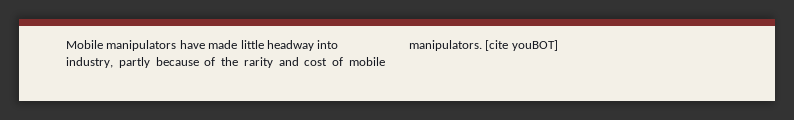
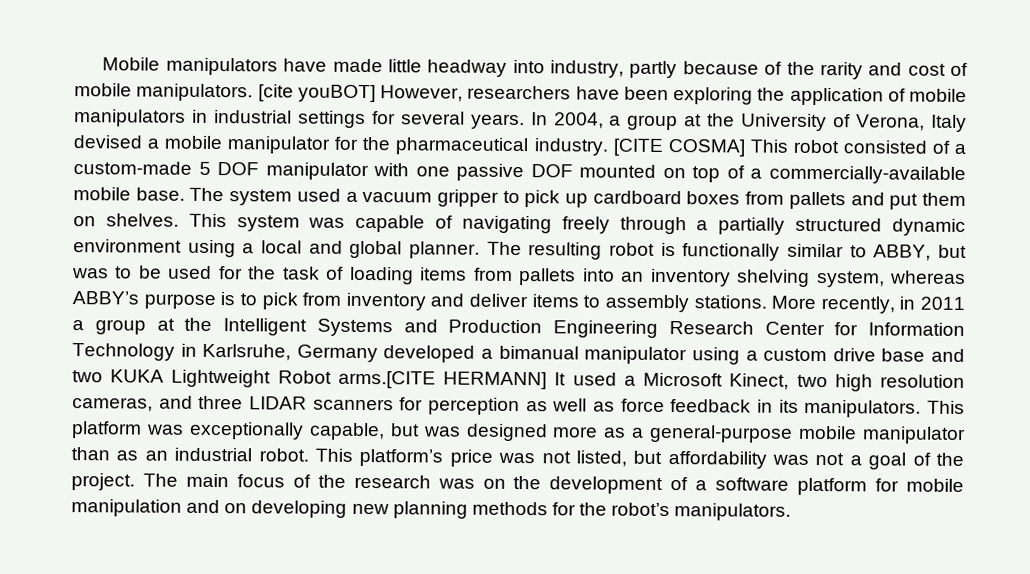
(558, 45) none -> [380,85,967,106] [74,109,967,132] [73,135,966,157] [73,161,967,184] [73,187,967,210] [73,213,966,236] [73,239,967,261] [72,265,967,288] [72,291,965,314] [72,317,965,338] [72,343,966,365] [72,369,966,392] [72,395,965,418] [71,421,966,444] [71,447,965,470] [71,473,964,496] [71,499,792,521] However, researchers have been exploring the application of mobile manipulators in industrial settings for several years. In 2004, a group at the University of Verona, Italy devised a mobile manipulator for the pharmaceutical industry. [CITE COSMA] This robot consisted of a custom-made 5 DOF manipulator with one passive DOF mounted on top of a commercially-available mobile base. The system used a vacuum gripper to pick up cardboard boxes from pallets and put them on shelves. This system was capable of navigating freely through a partially structured dynamic environment using a local and global planner. The resulting robot is functionally similar to ABBY, but was to be used for the task of loading items from pallets into an inventory shelving system, whereas ABBY’s purpose is to pick from inventory and deliver items to assembly stations. More recently, in 2011 a group at the Intelligent Systems and Production Engineering Research Center for Information Technology in Karlsruhe, Germany developed a bimanual manipulator using a custom drive base and two KUKA Lightweight Robot arms.[CITE HERMANN] It used a Microsoft Kinect, two high resolution cameras, and three LIDAR scanners for perception as well as force feedback in its manipulators. This platform was exceptionally capable, but was designed more as a general-purpose mobile manipulator than as an industrial robot. This platform’s price was not listed, but affordability was not a goal of the project. The main focus of the research was on the development of a software platform for mobile manipulation and on developing new planning methods for the robot’s manipulators.

